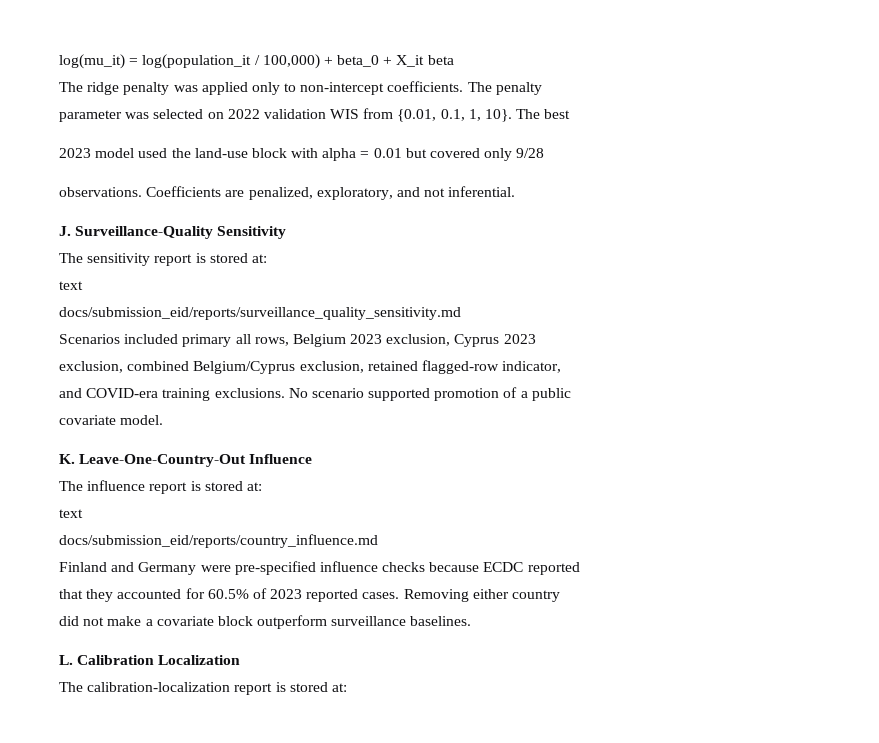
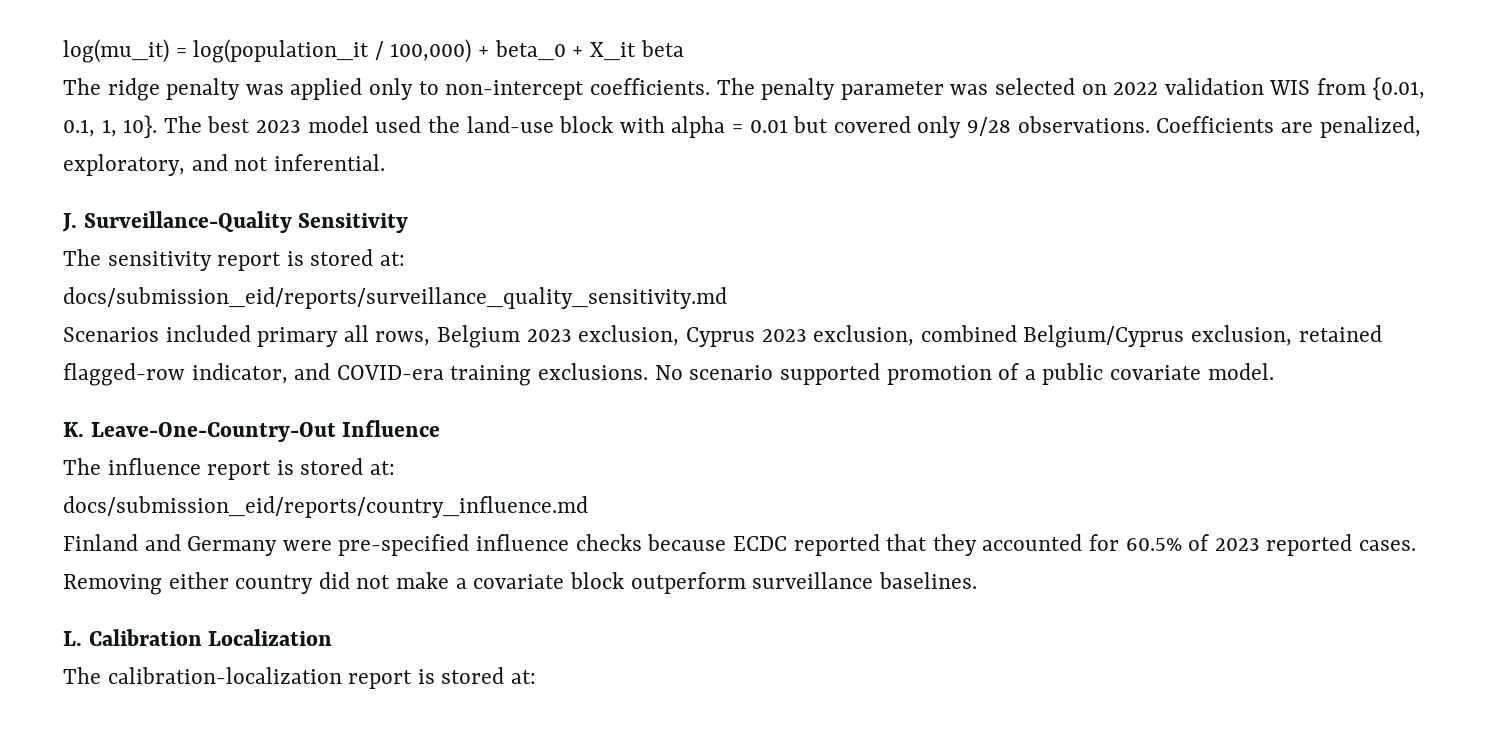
(542, 88) // -> (836, 89) none
(571, 114) // -> (251, 124) none
(545, 153) // -> (1012, 126) none
[59,281,83,290] // text -> (406, 259) none
(536, 339) // -> (807, 335) none
(562, 367) // -> (288, 373) none
(571, 394) // -> (1104, 374) none
[59,509,83,518] // text -> (396, 468) none
(580, 568) // -> (880, 545) none
(561, 596) // -> (314, 584) none

